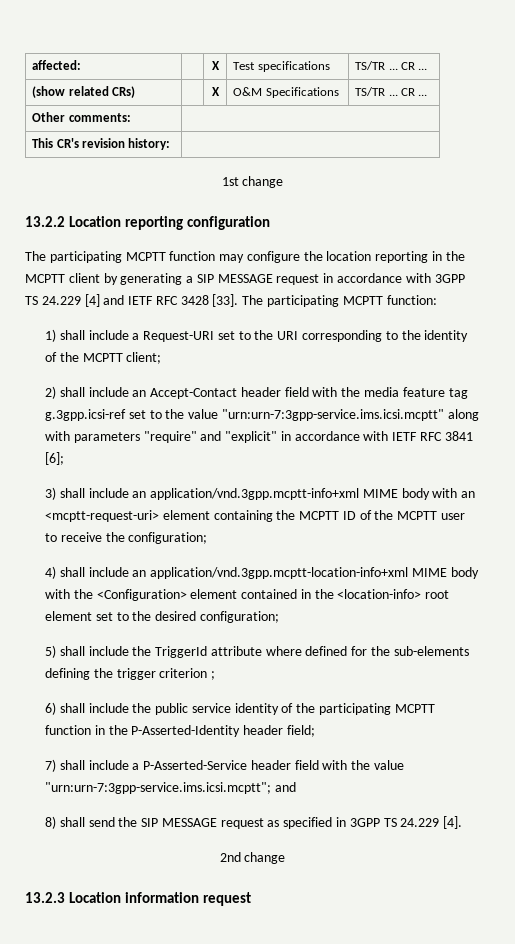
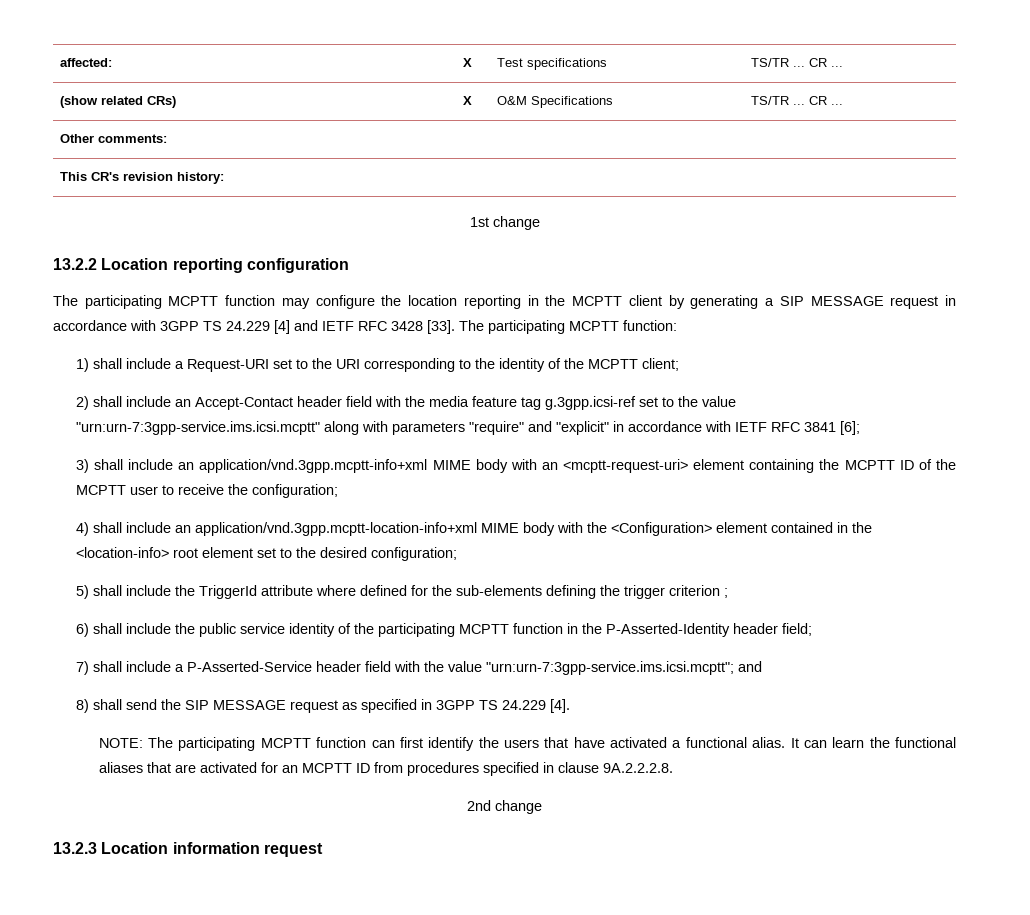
(463, 822) none -> [98,737,956,751] [98,762,673,776] // NOTE: The participating MCPTT function can first identify the users that have activated a functional alias. It can learn the functional aliases that are activated for an MCPTT ID from procedures specified in clause 9A.2.2.2.8.

